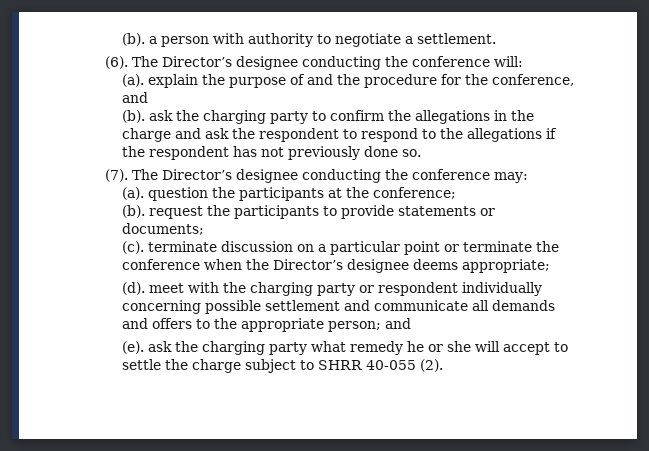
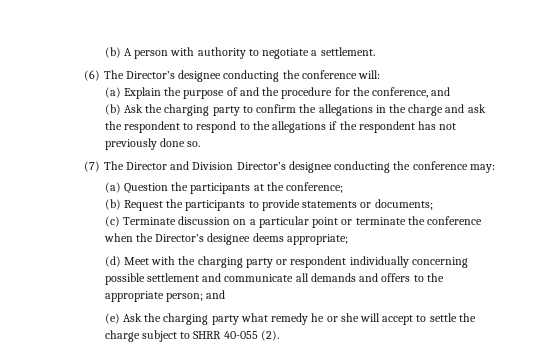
[121,33,157,46] (b). a -> [104,47,132,58] (b) A
[104,56,128,69] (6). -> [84,70,101,81] (6)
[121,74,198,88] (a). explain -> [104,87,161,99] (a) Explain
[121,110,173,123] (b). ask -> [104,104,143,115] (b) Ask
[104,169,158,182] (7). The -> [84,161,234,172] (7) The Director and Division
[121,187,208,201] (a). question -> [104,182,168,194] (a) Question
[121,205,203,219] (b). request -> [104,199,163,211] (b) Request
[121,241,217,254] (c). terminate -> [104,216,176,227] (c) Terminate
[121,282,184,295] (d). meet -> [104,256,149,267] (d) Meet
[121,341,172,354] (e). ask -> [104,313,142,324] (e) Ask

